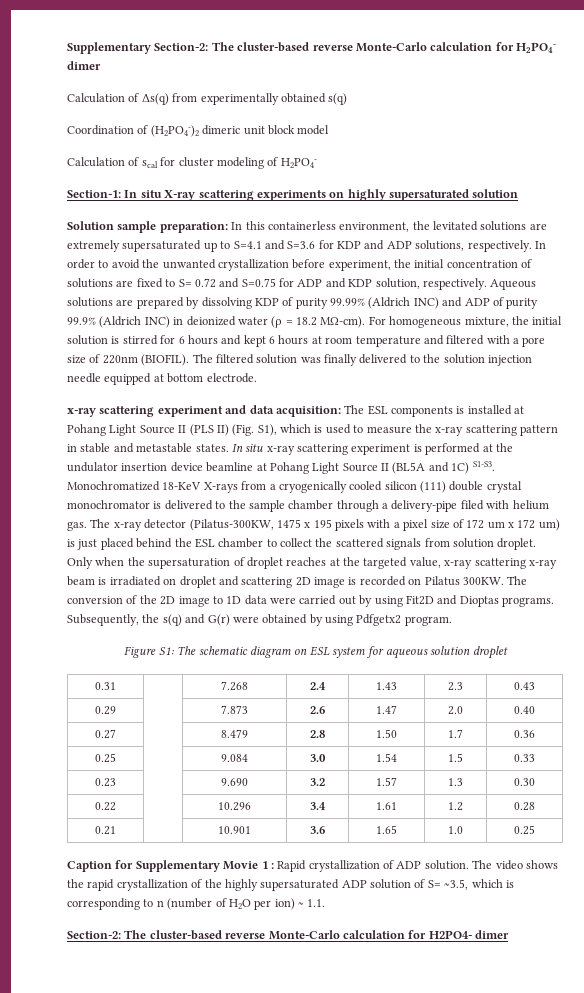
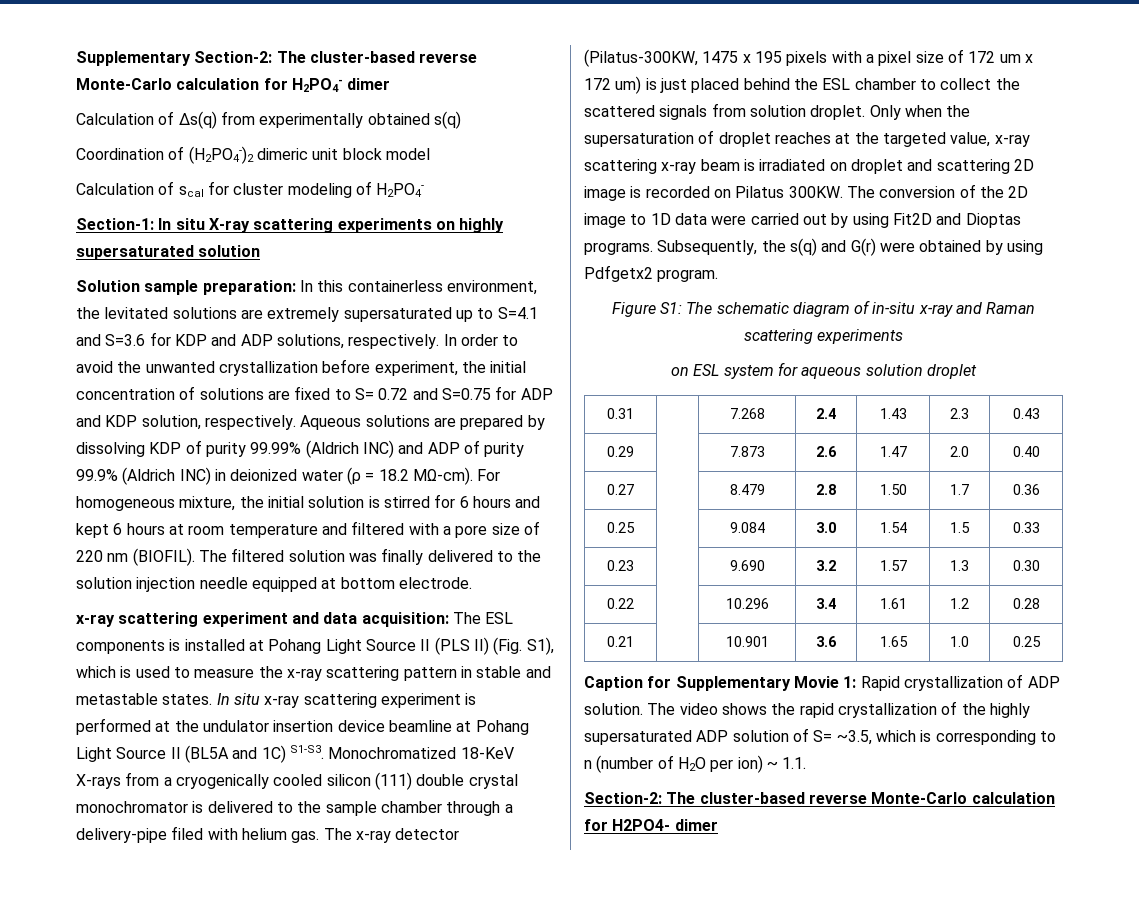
[102,355,138,364] 220nm -> [76,550,129,562] 220 nm
(291, 652) none -> [854,300,1036,317] [743,329,904,344] of in-situ x-ray and Raman scattering experiments //
[261,861,274,869] 1 : -> [843,676,857,688] 1:

